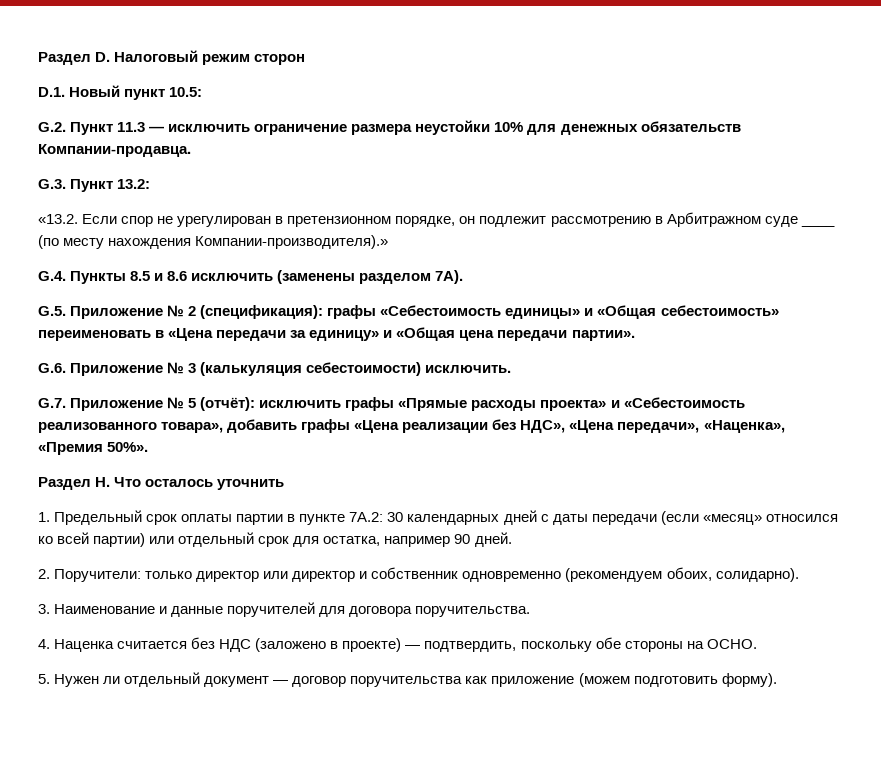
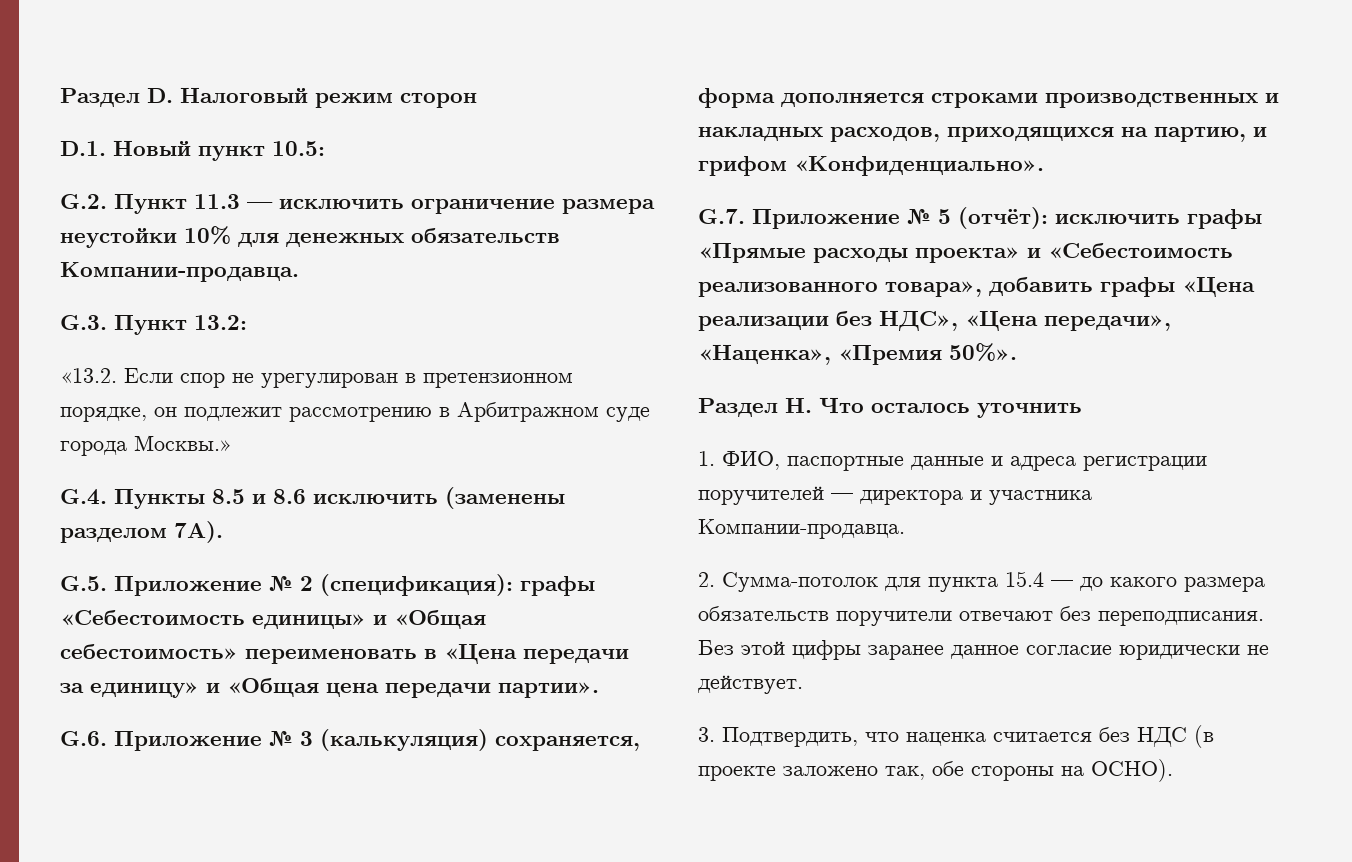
[800,224,835,227] [38,235,389,249] ____ (по месту нахождения Компании-производителя).» -> [60,435,232,456] города Москвы.»
[200,362,512,376] (калькуляция себестоимости) исключить. -> [320,729,640,751] [698,88,1279,108] [698,127,1267,142] [698,156,1044,176] (калькуляция) сохраняется, форма дополняется строками производственных и накладных расходов, приходящихся на партию, и грифом «Конфиденциально».
[54,510,838,525] [38,532,512,547] [38,567,799,582] [38,602,531,617] [38,637,757,652] [38,672,777,687] Предельный срок оплаты партии в пункте 7А.2: 30 календарных дней с даты передачи (если «месяц» относился ко всей партии) или отдельный срок для остатка, например 90 дней. // 2. Поручители: только директор или директор и собственник одновременно (рекомендуем обоих, солидарно). // 3. Наименование и данные поручителей для договора поручительства. // 4. Наценка считается без НДС (заложено в проекте) — подтвердить, поскольку обе стороны на ОСНО. // 5. Нужен ли отдельный документ — договор поручительства как приложение (можем подготовить форму). -> [722,451,1207,471] [698,486,1092,505] [698,519,905,539] [698,571,1265,592] [698,606,1264,626] [698,640,1269,660] [698,675,803,694] [698,725,1214,748] [698,759,1173,782] ФИО, паспортные данные и адреса регистрации поручителей — директора и участника Компании-продавца. // 2. Сумма-потолок для пункта 15.4 — до какого размера обязательств поручители отвечают без переподписания. Без этой цифры заранее данное согласие юридически не действует. // 3. Подтвердить, что наценка считается без НДС (в проекте заложено так, обе стороны на ОСНО).

